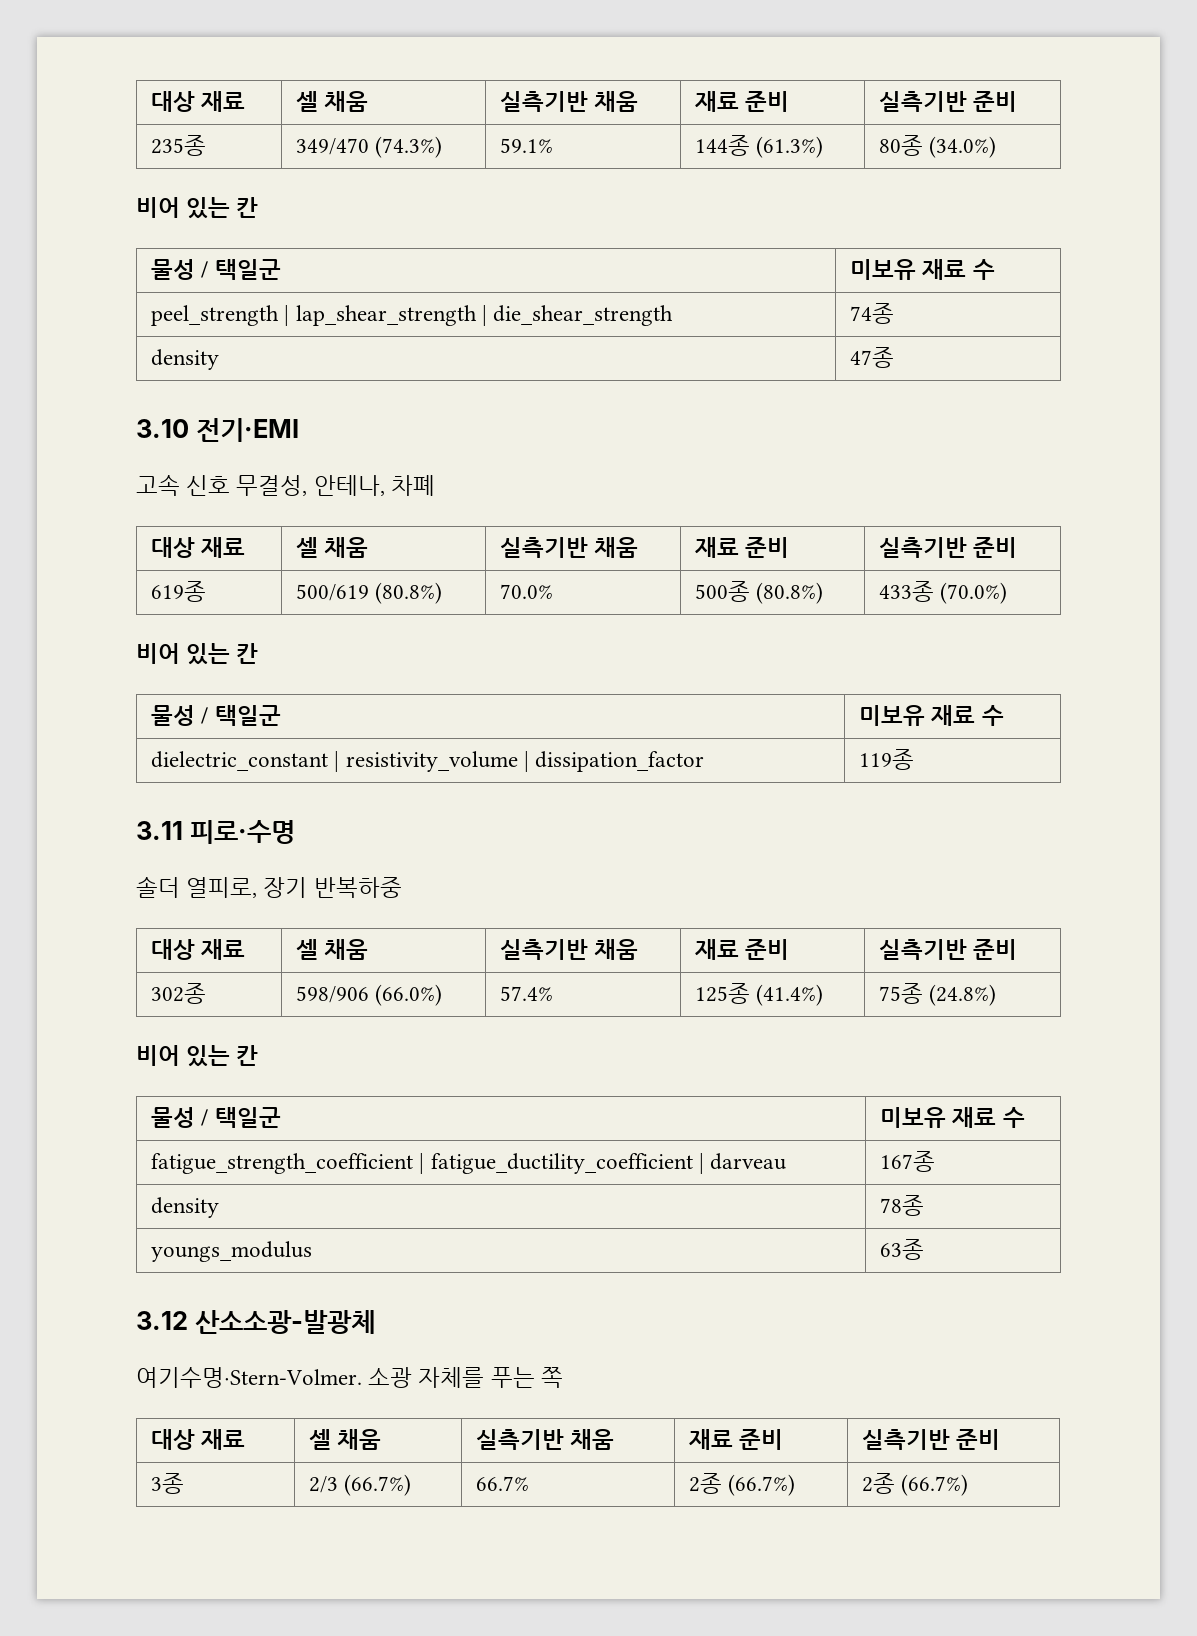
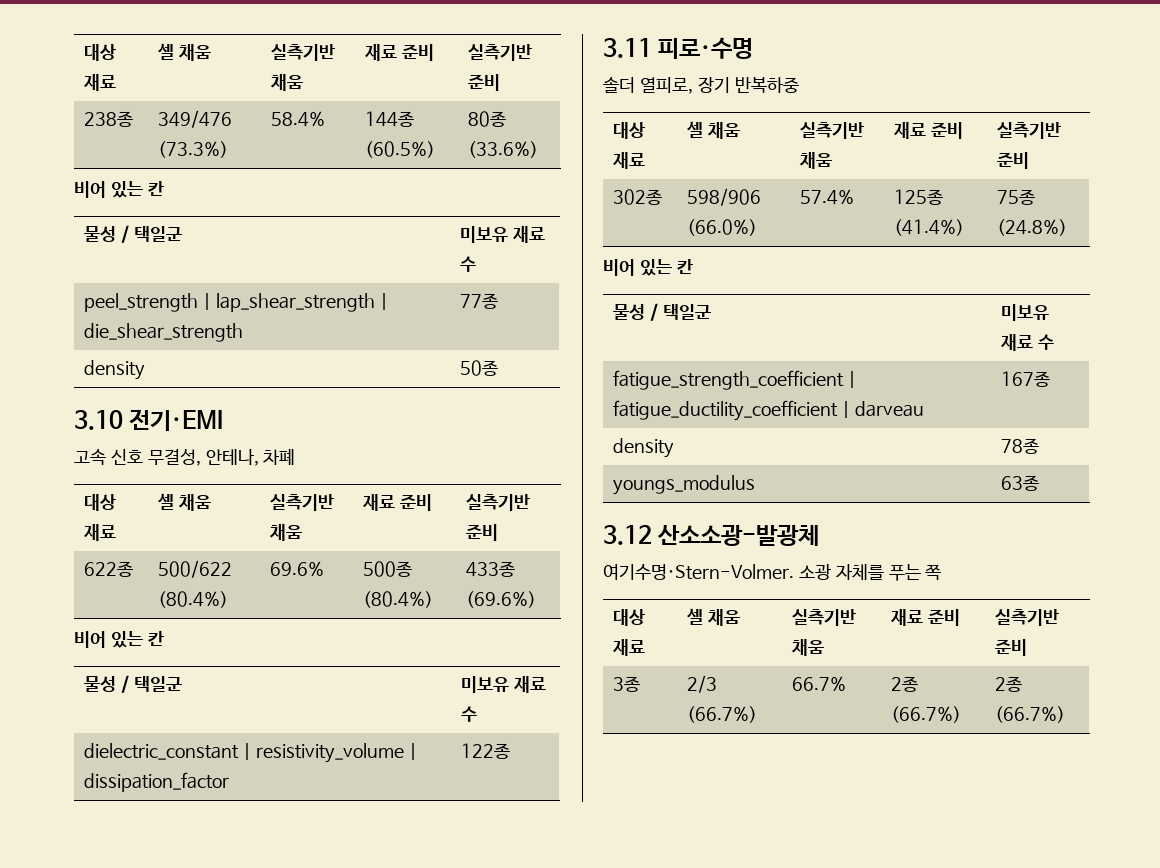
[151,135,207,156] [296,136,443,158] [500,138,554,153] 235종 | 349/470 (74.3%) | 59.1% -> [84,111,134,127] [158,110,233,128] [158,141,229,158] [271,111,326,127] 238종 | 349/476 (73.3%) | 58.4%
[756,136,824,158] (61.3%) -> [365,141,436,158] (60.5%)
[929,136,997,158] (34.0%) -> [468,141,539,158] (33.6%)
[850,303,895,324] [151,349,220,370] [850,347,895,368] 74종 // density | 47종 -> [460,293,499,309] [84,360,146,380] [460,360,499,376] 77종 // density | 50종
[151,581,207,602] [296,582,443,604] [500,584,554,599] 619종 | 500/619 (80.8%) | 70.0% -> [84,561,134,577] [158,560,233,578] [158,591,229,608] [270,561,325,576] 622종 | 500/622 (80.4%) | 69.6%
[756,582,824,604] (80.8%) -> [363,591,434,608] (80.4%)
[940,582,1008,604] (70.0%) -> [466,591,537,608] (69.6%)
[859,749,915,770] 119종 -> [461,743,511,759] 122종

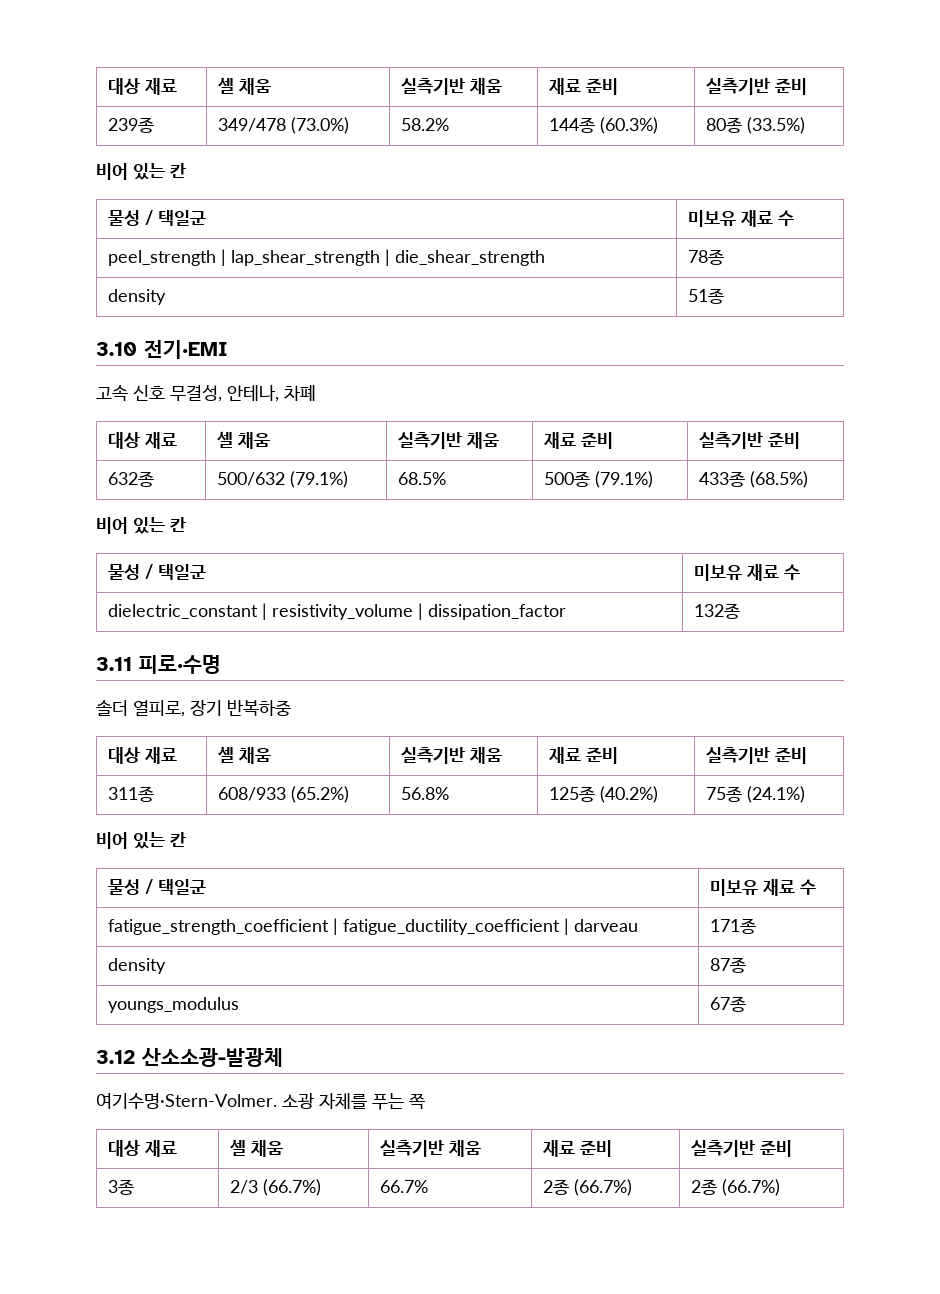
[84,111,134,127] [158,110,233,128] [158,141,229,158] [271,111,326,127] 238종 | 349/476 (73.3%) | 58.4% -> [108,117,155,133] [218,117,350,134] [401,118,450,131] 239종 | 349/478 (73.0%) | 58.2%
[365,141,436,158] (60.5%) -> [600,117,659,134] (60.3%)
[468,141,539,158] (33.6%) -> [747,117,806,134] (33.5%)
[460,293,499,309] [84,360,146,380] [460,360,499,376] 77종 // density | 50종 -> [688,249,725,265] [108,289,167,305] [688,288,725,304] 78종 // density | 51종
[84,561,134,577] [158,560,233,578] [158,591,229,608] [270,561,325,576] 622종 | 500/622 (80.4%) | 69.6% -> [108,471,155,487] [217,471,349,488] [398,472,447,485] 632종 | 500/632 (79.1%) | 68.5%
[363,591,434,608] (80.4%) -> [595,471,654,488] (79.1%)
[466,591,537,608] (69.6%) -> [750,471,809,488] (68.5%)
[461,743,511,759] 122종 -> [694,603,741,619] 132종
[613,189,663,205] [687,188,762,206] [687,219,758,236] [800,189,855,205] 302종 | 598/906 (66.0%) | 57.4% -> [108,786,155,802] [218,786,350,803] [401,787,450,800] 311종 | 608/933 (65.2%) | 56.8%
[894,219,965,236] (41.4%) -> [600,786,659,803] (40.2%)
[997,219,1068,236] (24.8%) -> [747,786,806,803] (24.1%)
[1001,371,1051,387] [613,438,675,458] [1001,438,1040,454] 167종 // density | 78종 -> [710,918,757,934] [108,958,167,974] [710,957,747,973] 171종 // density | 87종
[1001,475,1040,491] 63종 -> [710,996,747,1012] 67종

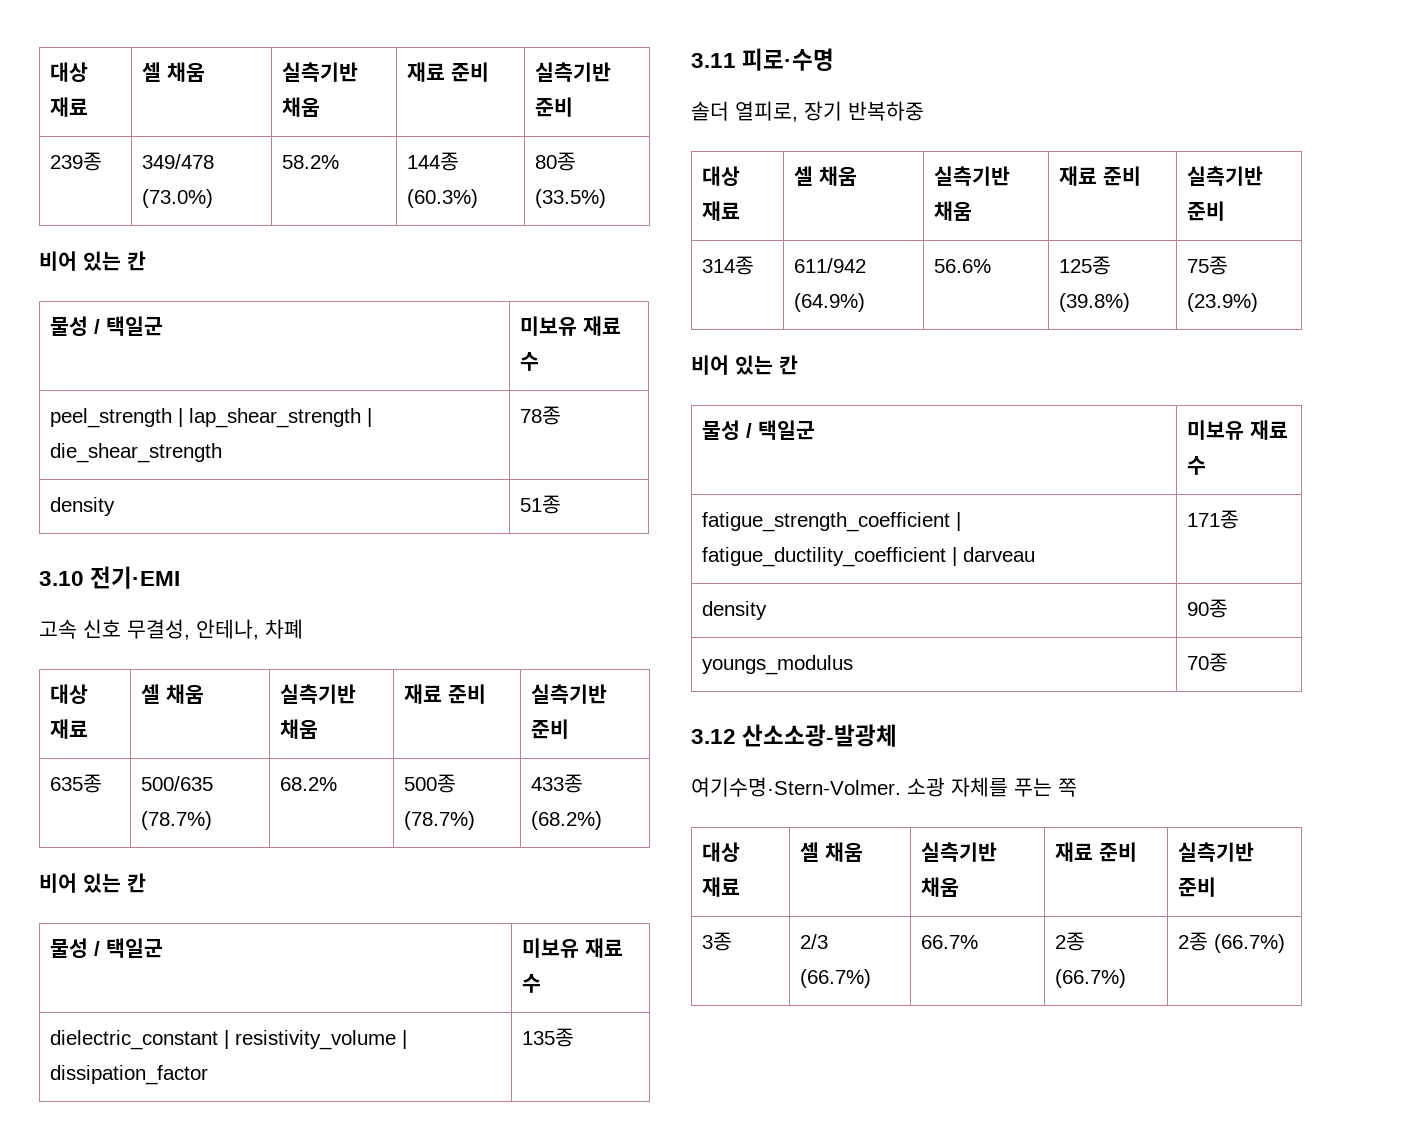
[108,471,155,487] [217,471,349,488] [398,472,447,485] 632종 | 500/632 (79.1%) | 68.5% -> [49,774,102,793] [140,776,213,791] [140,811,212,830] [279,777,337,791] 635종 | 500/635 (78.7%) | 68.2%
[595,471,654,488] (79.1%) -> [403,811,475,830] (78.7%)
[750,471,809,488] (68.5%) -> [530,811,602,830] (68.2%)
[694,603,741,619] 132종 -> [521,1028,574,1047] 135종
[108,786,155,802] [218,786,350,803] [401,787,450,800] 311종 | 608/933 (65.2%) | 56.8% -> [701,256,754,275] [793,258,866,273] [793,293,865,312] [933,259,991,273] 314종 | 611/942 (64.9%) | 56.6%
[600,786,659,803] (40.2%) -> [1058,293,1130,312] (39.8%)
[747,786,806,803] (24.1%) -> [1186,293,1258,312] (23.9%)
[710,957,747,973] 87종 -> [1186,599,1228,618] 90종
[710,996,747,1012] 67종 -> [1186,653,1228,672] 70종

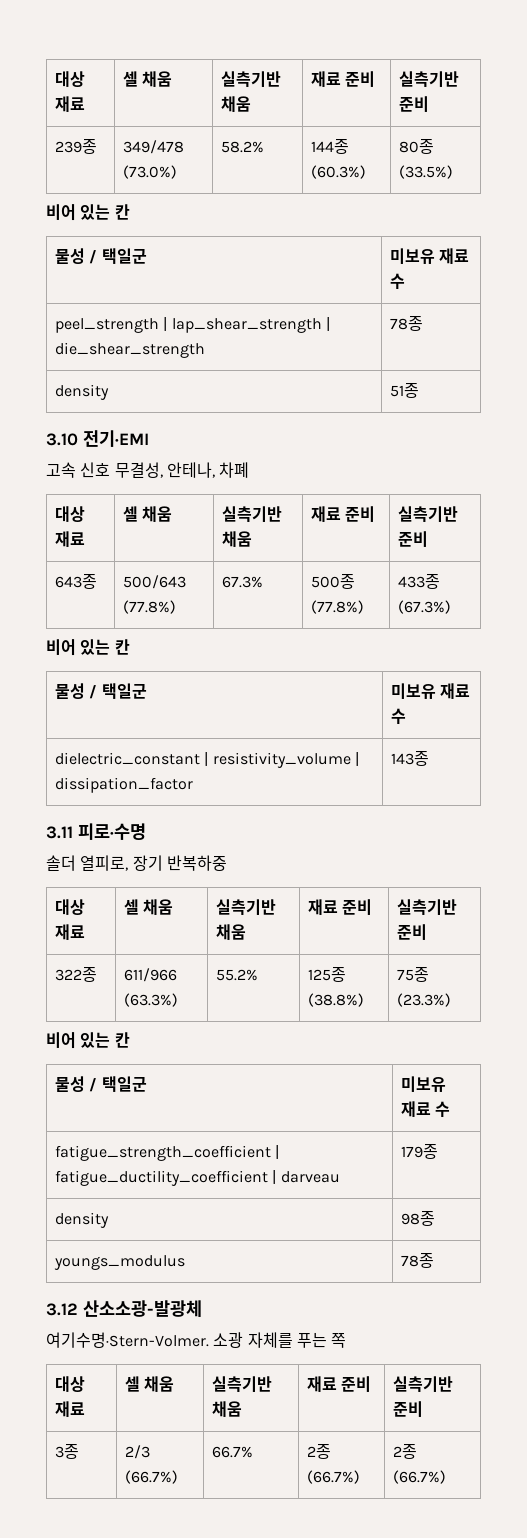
[49,774,102,793] [140,776,213,791] [140,811,212,830] [279,777,337,791] 635종 | 500/635 (78.7%) | 68.2% -> [55,574,98,589] [123,575,187,589] [123,600,177,614] [222,576,264,588] 643종 | 500/643 (77.8%) | 67.3%
[403,811,475,830] (78.7%) -> [311,600,365,614] (77.8%)
[530,811,602,830] (68.2%) -> [398,600,452,614] (67.3%)
[521,1028,574,1047] 135종 -> [391,751,430,766] 143종
[701,256,754,275] [793,258,866,273] [793,293,865,312] [933,259,991,273] 314종 | 611/942 (64.9%) | 56.6% -> [55,967,98,982] [124,968,178,982] [124,993,179,1007] [216,969,259,981] 322종 | 611/966 (63.3%) | 55.2%
[1058,293,1130,312] (39.8%) -> [308,993,365,1007] (38.8%)
[1186,293,1258,312] (23.9%) -> [397,993,452,1007] (23.3%)
[1186,510,1239,529] [701,601,767,620] [1186,599,1228,618] 171종 // density | 90종 -> [401,1144,439,1159] [55,1212,110,1228] [401,1211,436,1226] 179종 // density | 98종
[1186,653,1228,672] 70종 -> [401,1253,435,1268] 78종

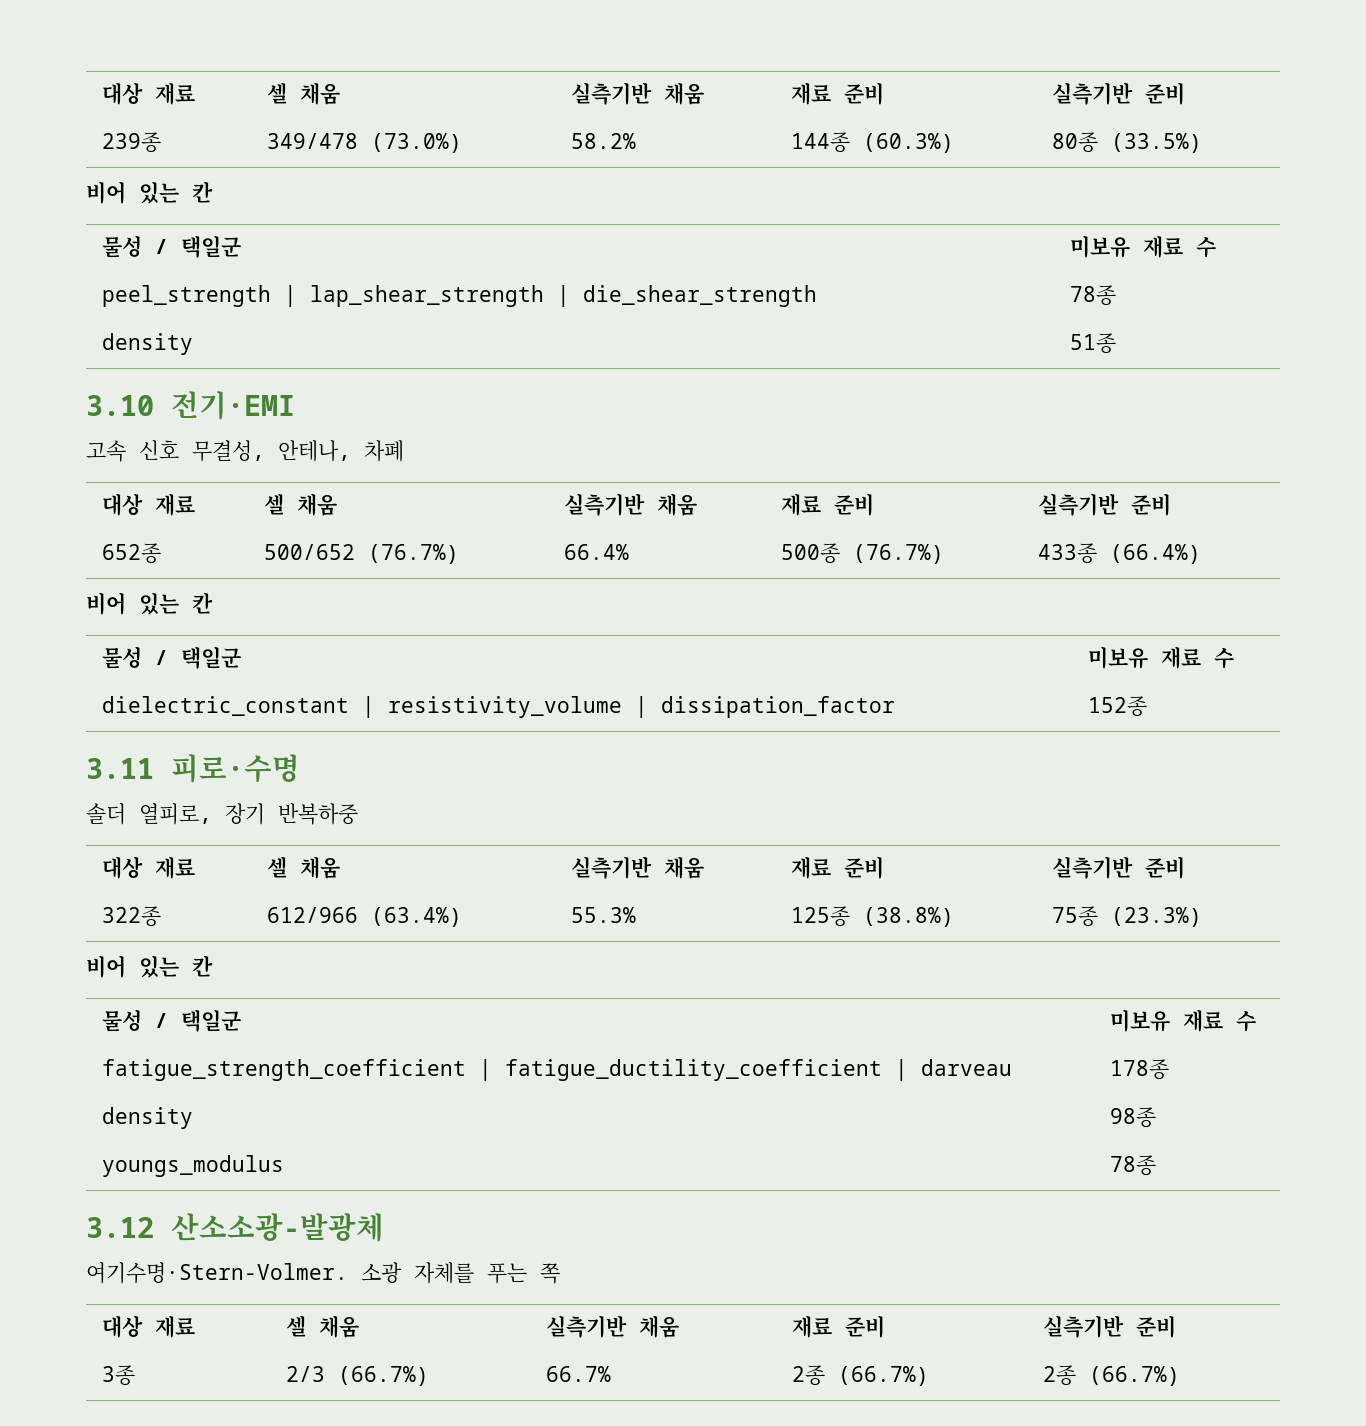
[55,574,98,589] [123,575,187,589] [123,600,177,614] [222,576,264,588] 643종 | 500/643 (77.8%) | 67.3% -> [102,543,162,564] [264,544,460,564] [564,544,630,560] 652종 | 500/652 (76.7%) | 66.4%
[311,600,365,614] (77.8%) -> [853,544,945,564] (76.7%)
[398,600,452,614] (67.3%) -> [1110,544,1202,564] (66.4%)
[391,751,430,766] 143종 -> [1088,696,1148,717] 152종
[124,968,178,982] [124,993,179,1007] [216,969,259,981] 611/966 (63.3%) | 55.2% -> [267,907,463,927] [571,907,637,923] 612/966 (63.4%) | 55.3%
[401,1144,439,1159] 179종 -> [1110,1059,1170,1080] 178종

